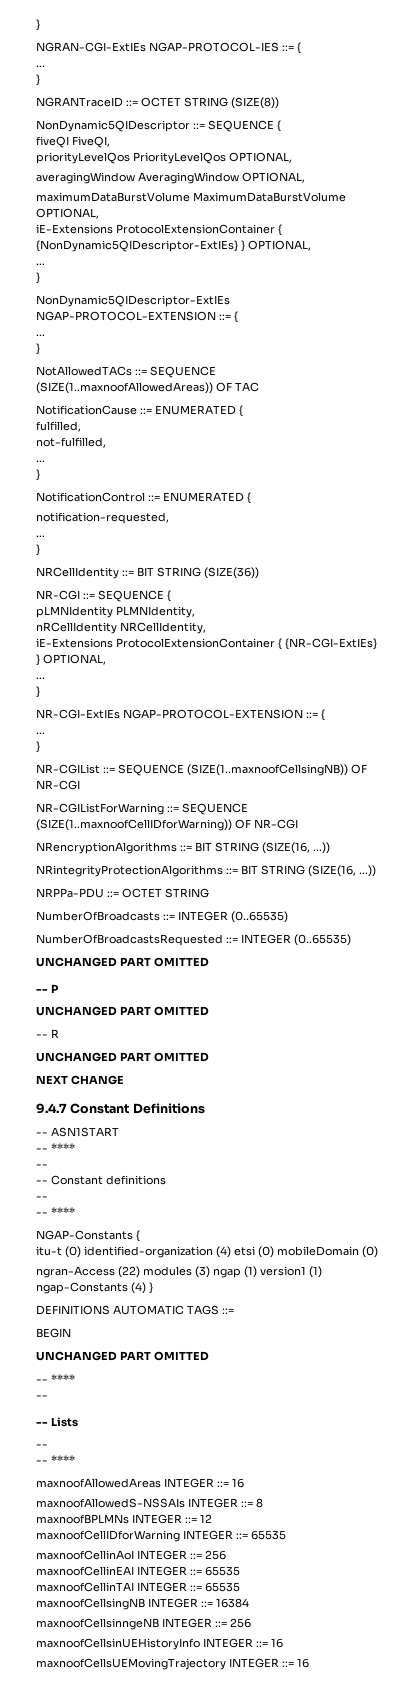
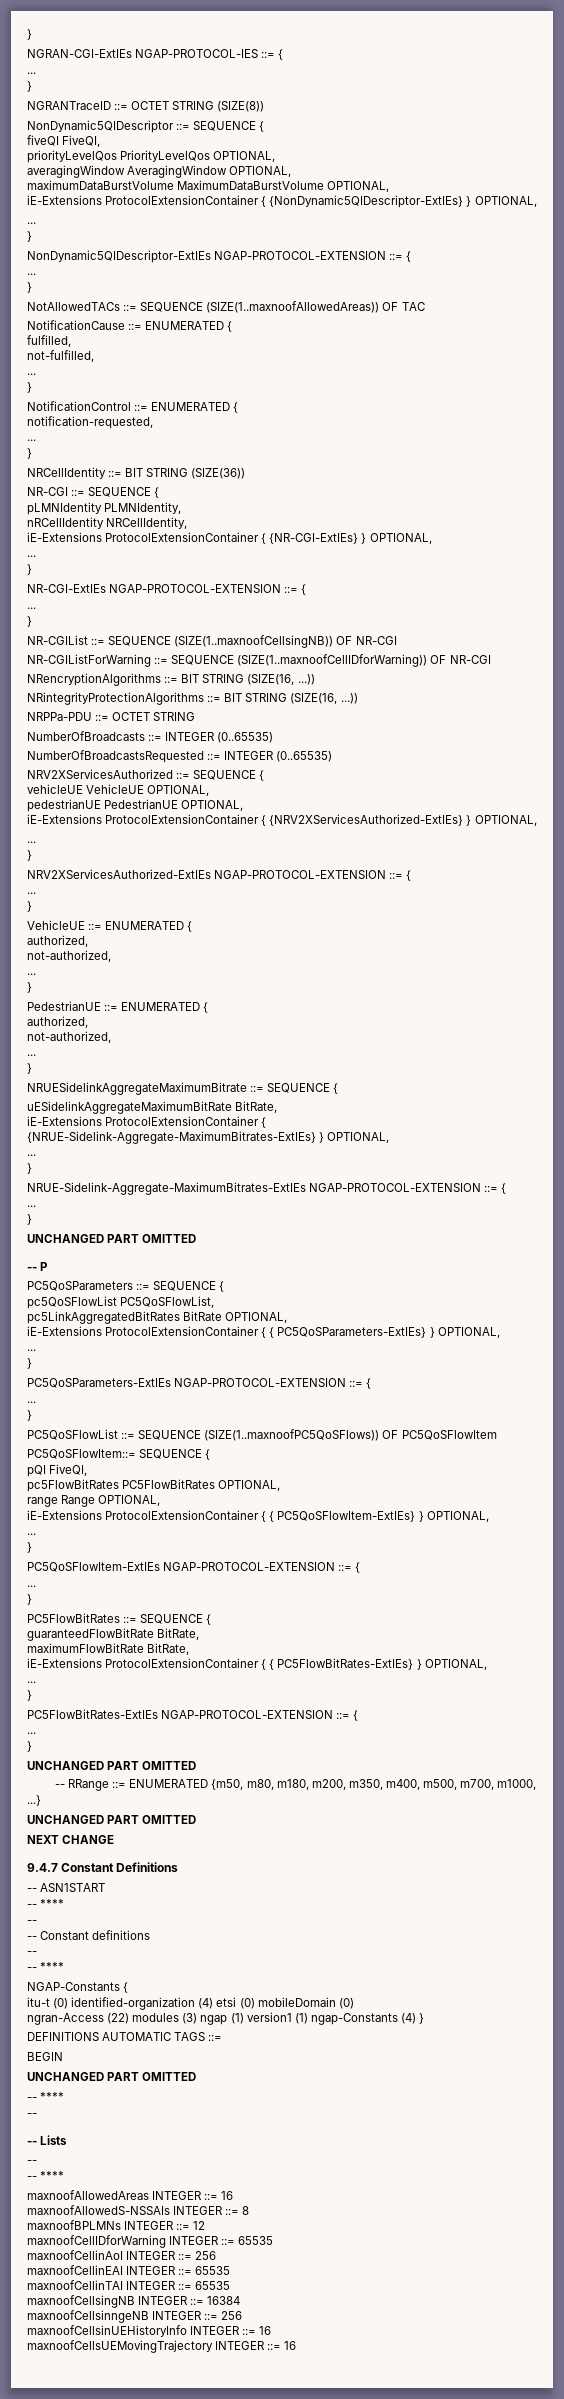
(351, 940) none -> [27,769,265,781] [27,784,210,796] [27,799,244,812] [27,814,537,826] [27,841,36,843] [27,850,32,861] [27,869,412,881] [27,892,36,894] [27,901,32,912] [27,920,193,932] [27,935,88,947] [27,950,111,962] [27,973,36,975] [27,982,32,993] [27,1001,209,1013] [27,1016,88,1028] [27,1031,111,1043] [27,1054,36,1056] [27,1063,32,1074] [27,1082,339,1095] [27,1101,278,1114] [27,1116,267,1128] [27,1131,390,1144] [27,1154,36,1156] [27,1163,32,1174] [27,1182,507,1195] [27,1205,36,1207] [27,1214,32,1225] // NRV2XServicesAuthorized ::= SEQUENCE { // vehicleUE VehicleUE OPTIONAL, // pedestrianUE PedestrianUE OPTIONAL, // iE-Extensions ProtocolExtensionContainer { {NRV2XServicesAuthorized-ExtIEs} } OPTIONAL, // ... // } // NRV2XServicesAuthorized-ExtIEs NGAP-PROTOCOL-EXTENSION ::= { // ... // } // VehicleUE ::= ENUMERATED { // authorized, // not-authorized, // ... // } // PedestrianUE ::= ENUMERATED { // authorized, // not-authorized, // ... // } // NRUESidelinkAggregateMaximumBitrate ::= SEQUENCE { // uESidelinkAggregateMaximumBitRate BitRate, // iE-Extensions ProtocolExtensionContainer { {NRUE-Sidelink-Aggregate-MaximumBitrates-ExtIEs} } OPTIONAL, // ... // } // NRUE-Sidelink-Aggregate-MaximumBitrates-ExtIEs NGAP-PROTOCOL-EXTENSION ::= { // ... // }
[36,1006,209,1016] [36,1029,59,1038] UNCHANGED PART OMITTED // -- R -> [27,1281,225,1292] [27,1296,215,1309] [27,1311,288,1324] [27,1326,500,1338] [27,1349,36,1351] [27,1358,32,1369] [27,1378,372,1389] [27,1401,36,1403] [27,1410,32,1421] [27,1429,497,1441] [27,1449,211,1460] [27,1464,88,1477] [27,1479,281,1492] [27,1495,161,1507] [27,1510,489,1522] [27,1533,36,1535] [27,1542,32,1553] [27,1562,361,1573] [27,1585,36,1587] [27,1594,32,1605] [27,1613,212,1625] [27,1628,200,1641] [27,1643,190,1655] [27,1658,487,1670] [27,1681,36,1683] [27,1690,32,1701] [27,1709,359,1721] [27,1732,36,1734] [27,1741,32,1752] [27,1761,197,1770] [55,1779,537,1791] [27,1795,41,1806] PC5QoSParameters ::= SEQUENCE { // pc5QoSFlowList PC5QoSFlowList, // pc5LinkAggregatedBitRates BitRate OPTIONAL, // iE-Extensions ProtocolExtensionContainer { { PC5QoSParameters-ExtIEs} } OPTIONAL, // ... // } // PC5QoSParameters-ExtIEs NGAP-PROTOCOL-EXTENSION ::= { // ... // } // PC5QoSFlowList ::= SEQUENCE (SIZE(1..maxnoofPC5QoSFlows)) OF PC5QoSFlowItem // PC5QoSFlowItem::= SEQUENCE { // pQI FiveQI, // pc5FlowBitRates PC5FlowBitRates OPTIONAL, // range Range OPTIONAL, // iE-Extensions ProtocolExtensionContainer { { PC5QoSFlowItem-ExtIEs} } OPTIONAL, // ... // } // PC5QoSFlowItem-ExtIEs NGAP-PROTOCOL-EXTENSION ::= { // ... // } // PC5FlowBitRates ::= SEQUENCE { // guaranteedFlowBitRate BitRate, // maximumFlowBitRate BitRate, // iE-Extensions ProtocolExtensionContainer { { PC5FlowBitRates-ExtIEs} } OPTIONAL, // ... // } // PC5FlowBitRates-ExtIEs NGAP-PROTOCOL-EXTENSION ::= { // ... // } // UNCHANGED PART OMITTED // -- RRange ::= ENUMERATED {m50, m80, m180, m200, m350, m400, m500, m700, m1000, ...}

